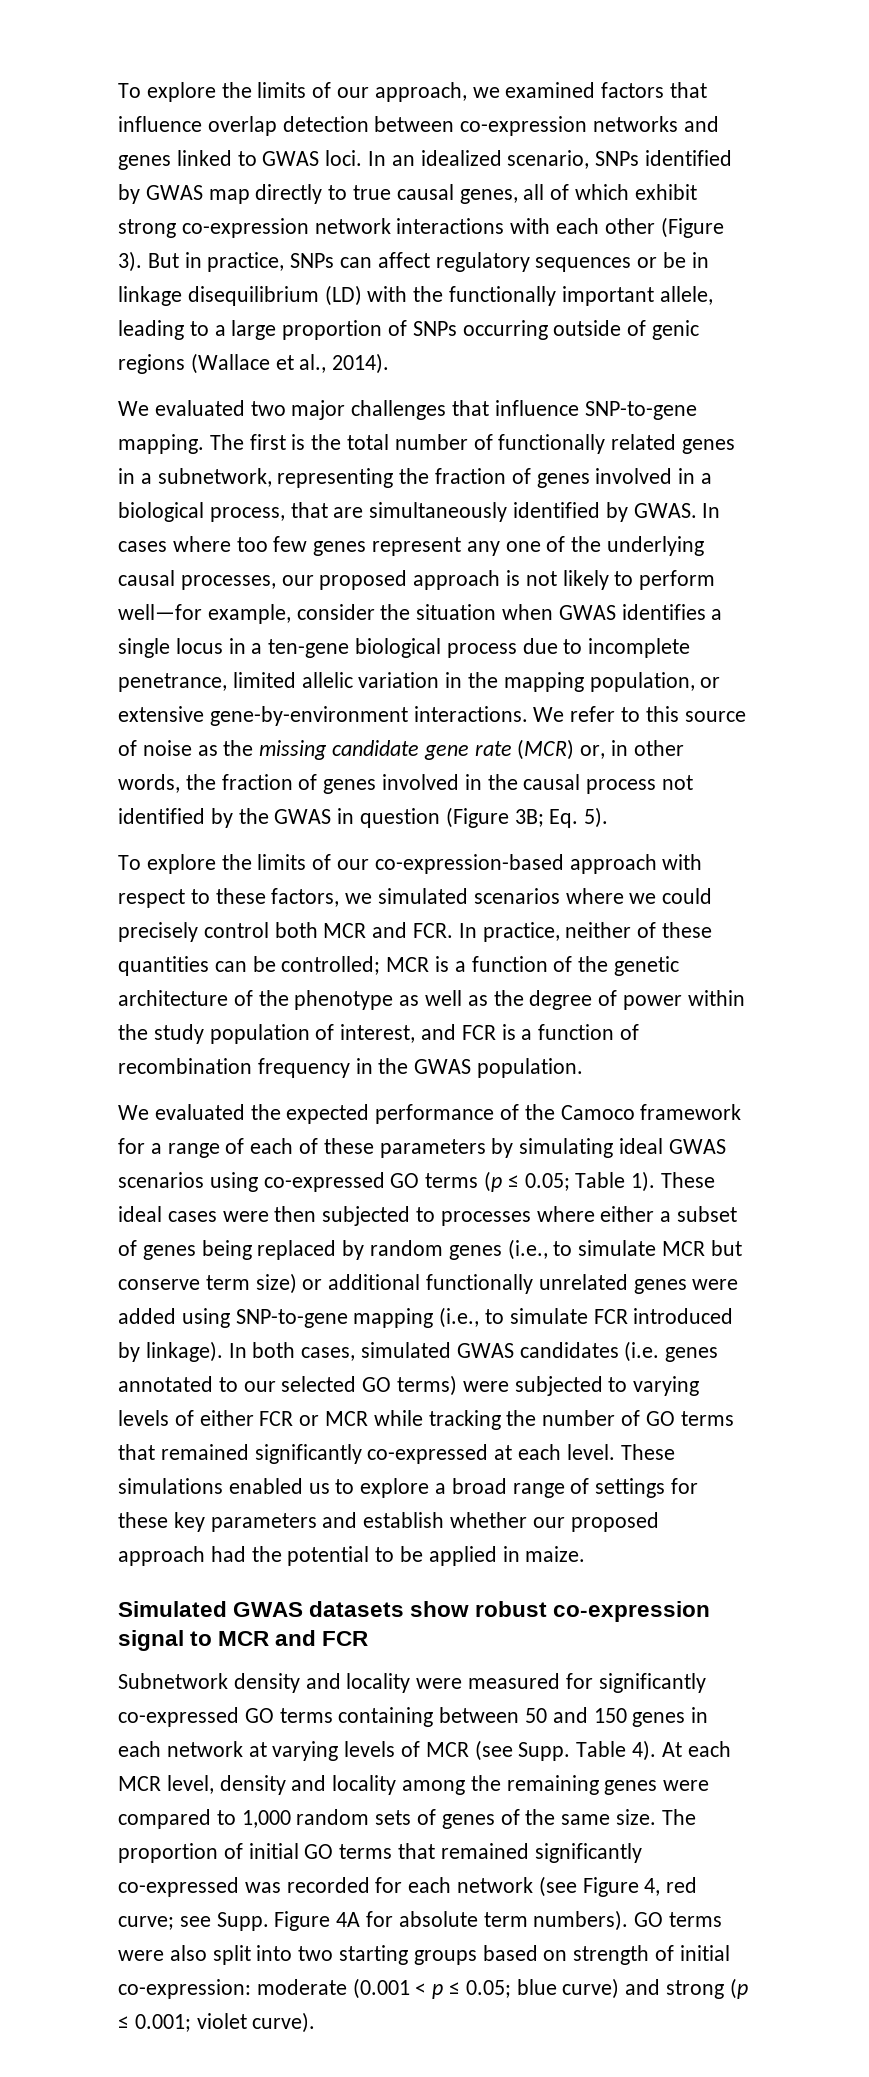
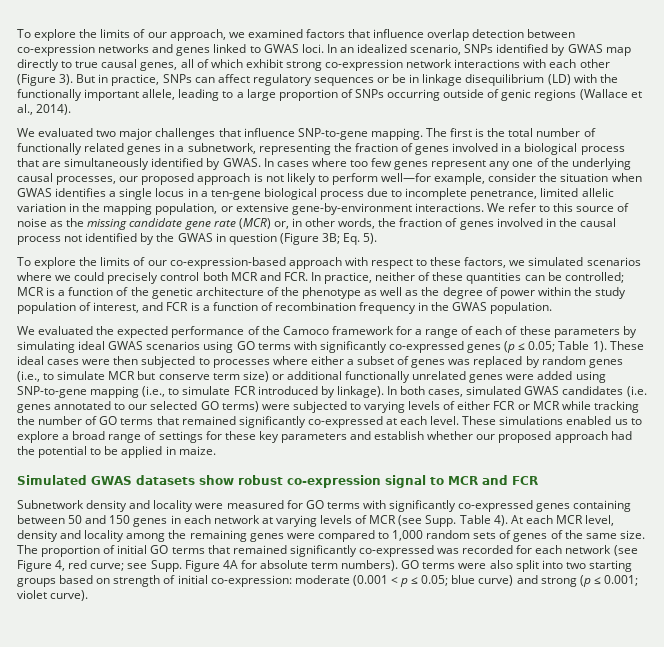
[209,507,285,522] process, -> [580,146,625,155] process
[263,1172,479,1192] co-expressed GO terms -> [236,341,502,353] GO terms with significantly co-expressed genes
[201,1240,252,1260] being -> [448,359,471,365] was
[598,1673,706,1693] [118,1707,333,1727] significantly co-expressed GO terms -> [305,500,571,512] GO terms with significantly co-expressed genes

